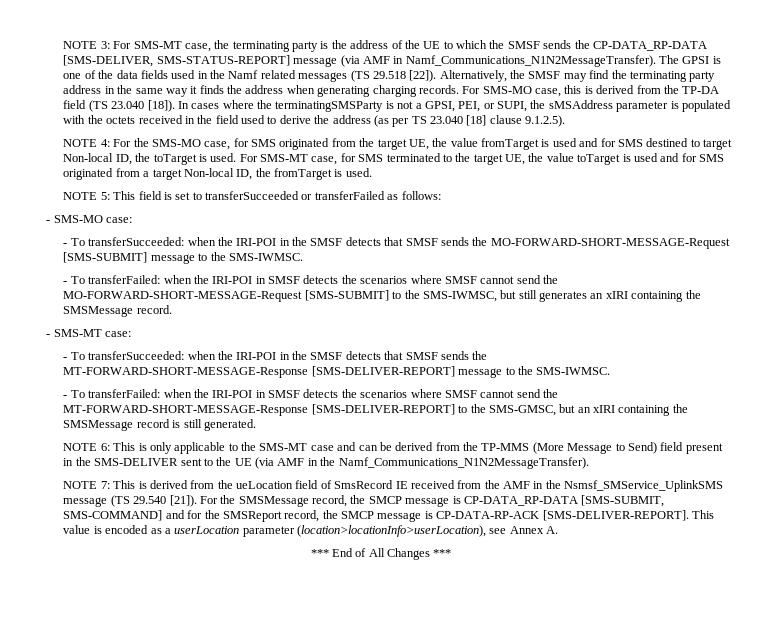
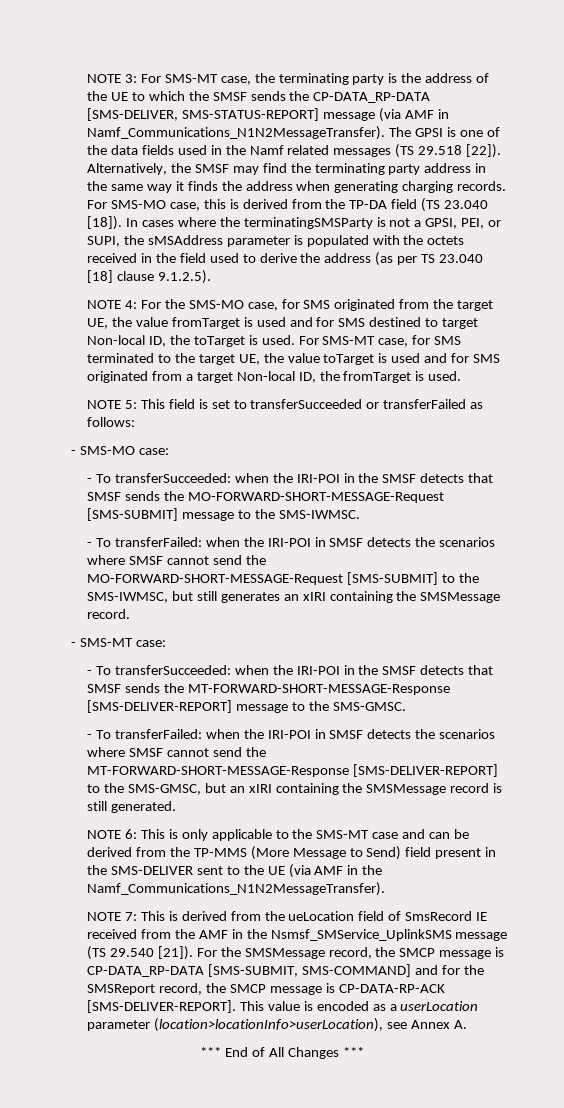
[536,367,611,375] SMS-IWMSC. -> [332,702,406,711] SMS-GMSC.

